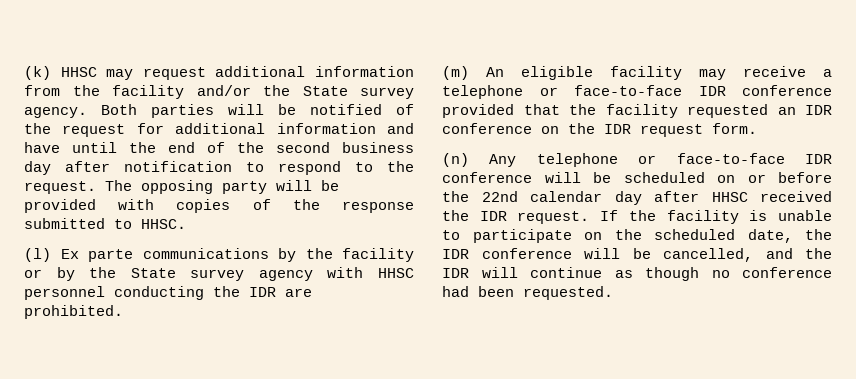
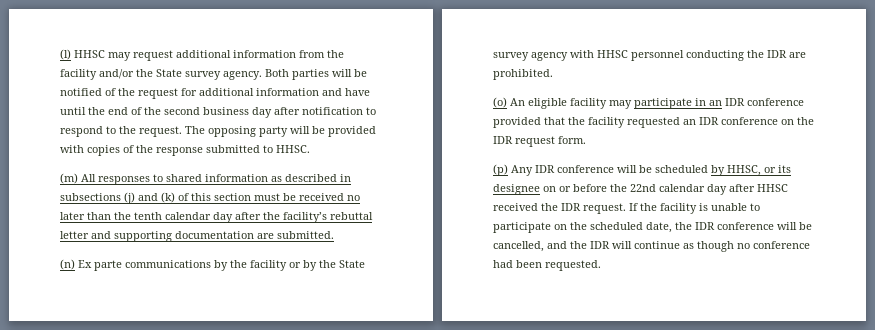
[24,66,51,80] (k) -> [60,49,71,60] (l)
[24,248,51,262] (l) -> [60,173,351,185] [60,192,360,204] [60,212,373,223] [60,231,334,242] [60,259,75,270] (m) All responses to shared information as described in subsections (j) and (k) of this section must be received no later than the tenth calendar day after the facility’s rebuttal letter and supporting documentation are submitted. // (n)
[442,66,469,80] (m) -> [493,97,507,108] (o)
[743,66,832,77] [442,85,682,99] receive a telephone or face-to-face -> [634,98,722,109] participate in an
[442,153,785,167] (n) Any telephone or face-to-face -> [493,164,533,176] (p) Any
(705, 177) none -> [711,165,791,176] [493,184,540,195] by HHSC, or its designee

